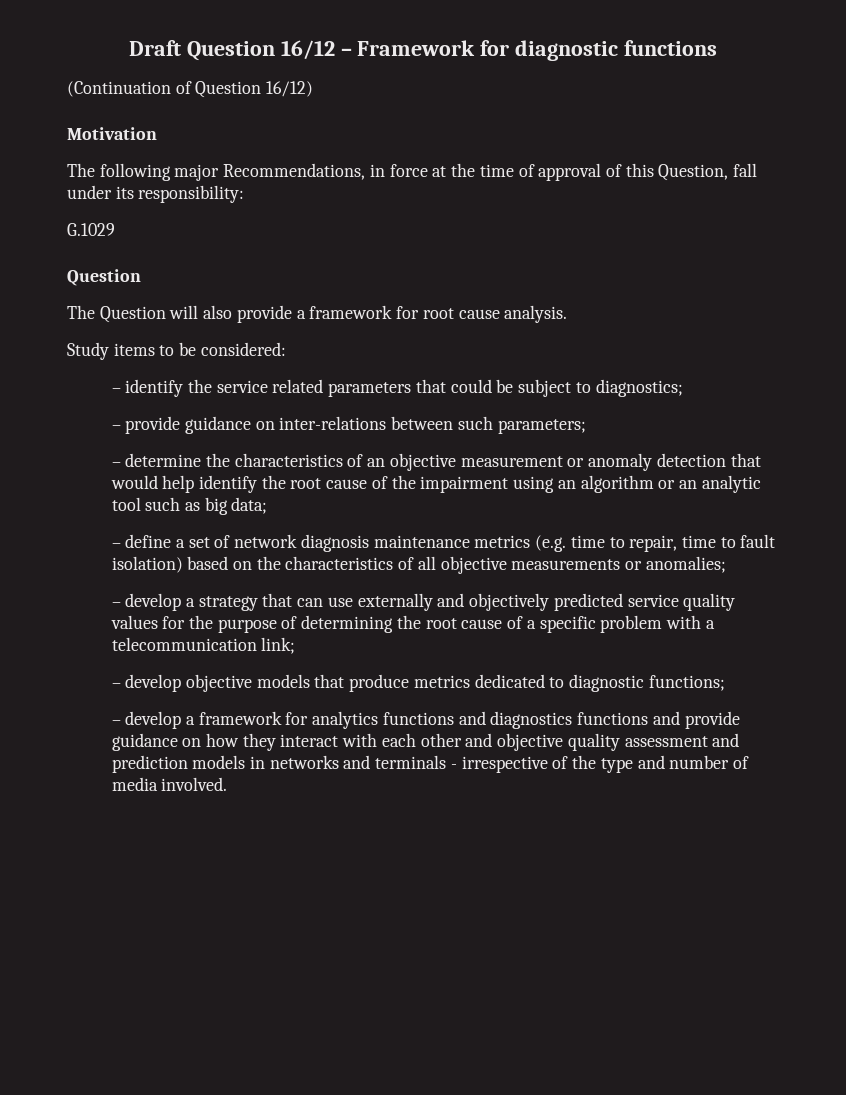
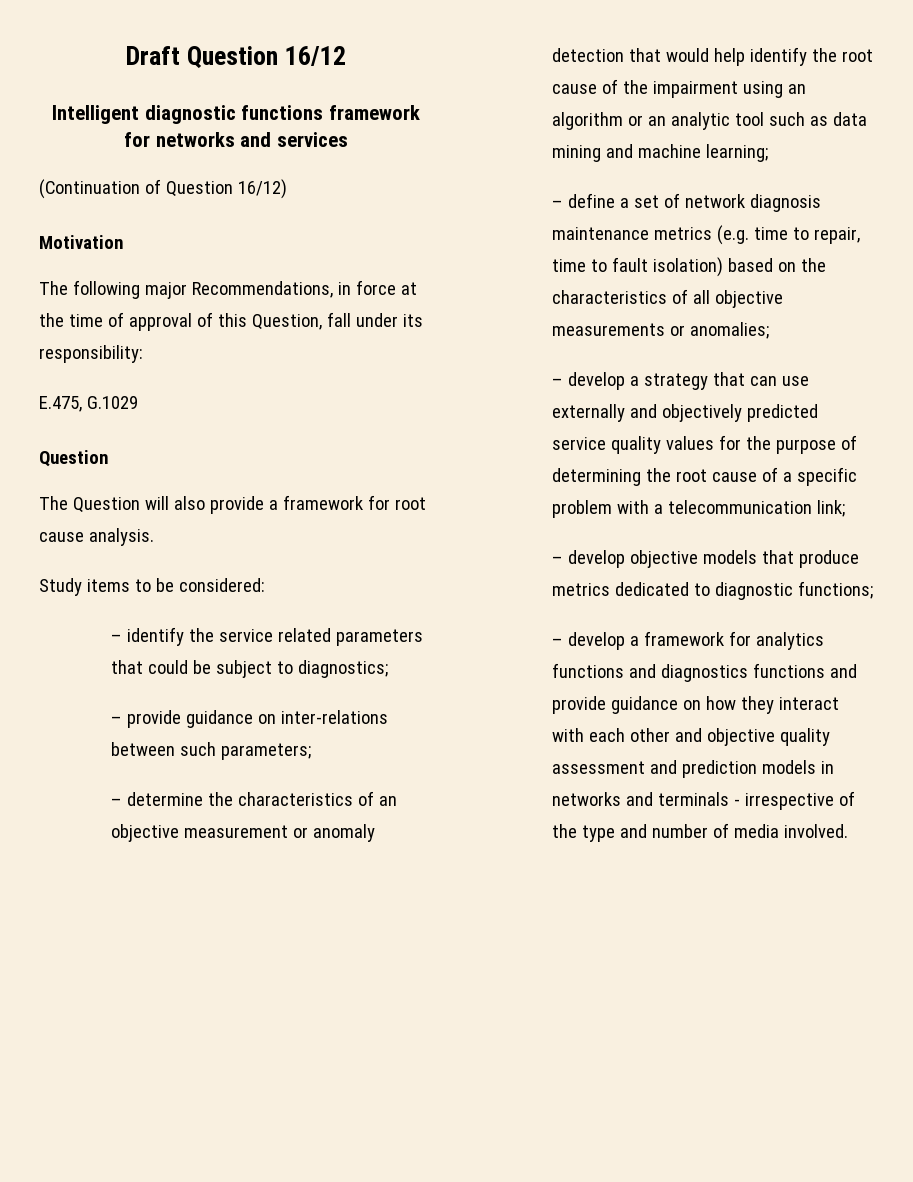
[340,40,510,56] – Framework for -> [52,105,140,124] // Intelligent
(718, 48) none -> [328,105,420,120] [124,132,348,147] framework for networks and services
(245, 194) none -> [39,396,82,412] E.475,
[204,497,268,515] big data; -> [833,112,868,126] [552,144,769,162] data mining and machine learning;

